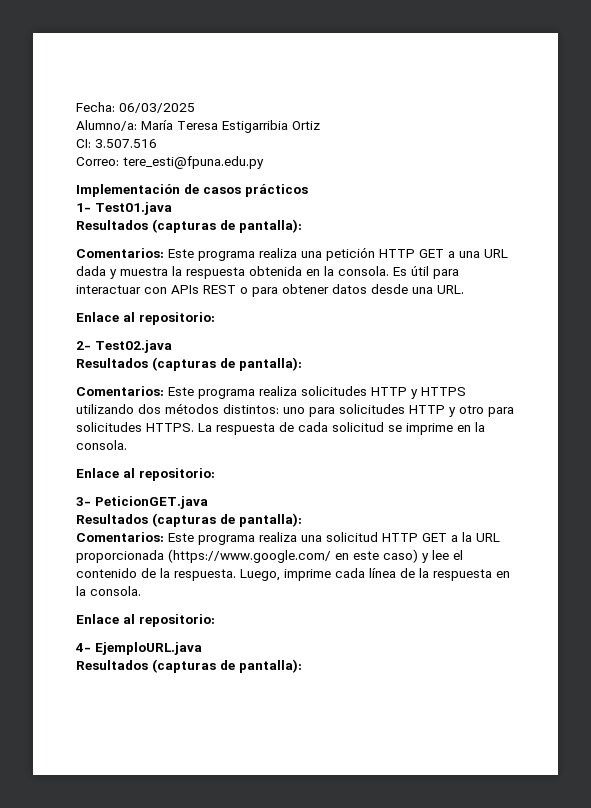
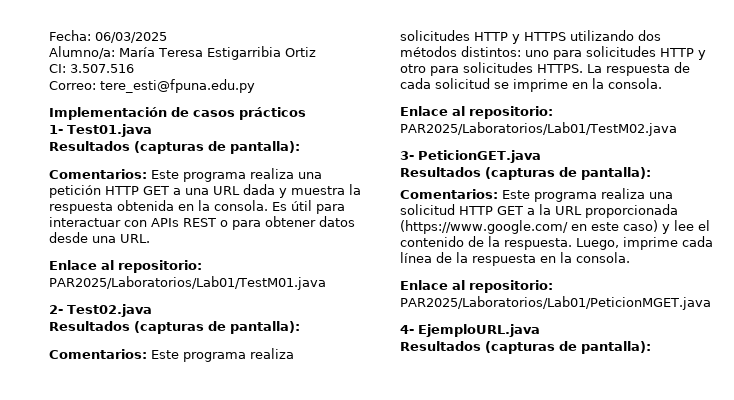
(215, 318) none -> [49,276,326,290] PAR2025/Laboratorios/Lab01/TestM01.java
(215, 474) none -> [400,122,677,136] PAR2025/Laboratorios/Lab01/TestM02.java
(215, 620) none -> [400,296,711,310] PAR2025/Laboratorios/Lab01/PeticionMGET.java

